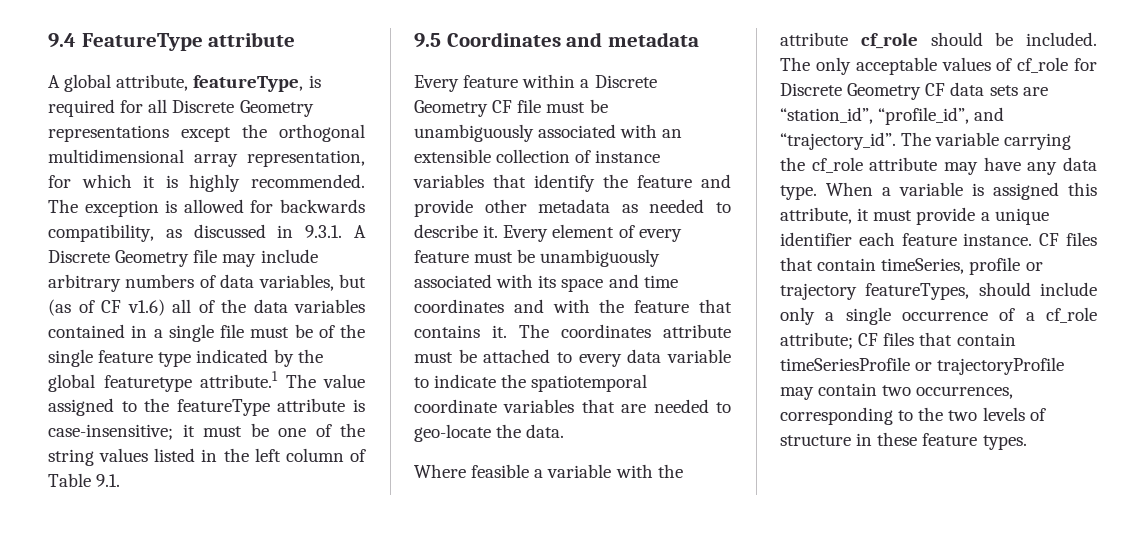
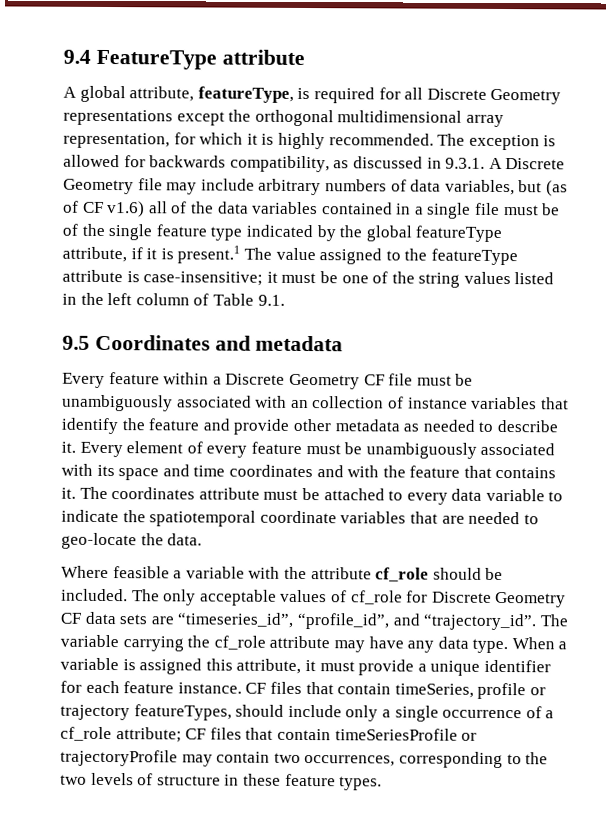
[103,371,278,392] featuretype attribute.1 -> [415,225,503,243] [62,245,241,264] featureType attribute, if it is present.1
[414,149,491,163] extensible -> (309, 404) none
[780,107,873,124] “station_id”, -> [177,612,295,628] “timeseries_id”,
(852, 239) none -> [60,680,82,693] for

